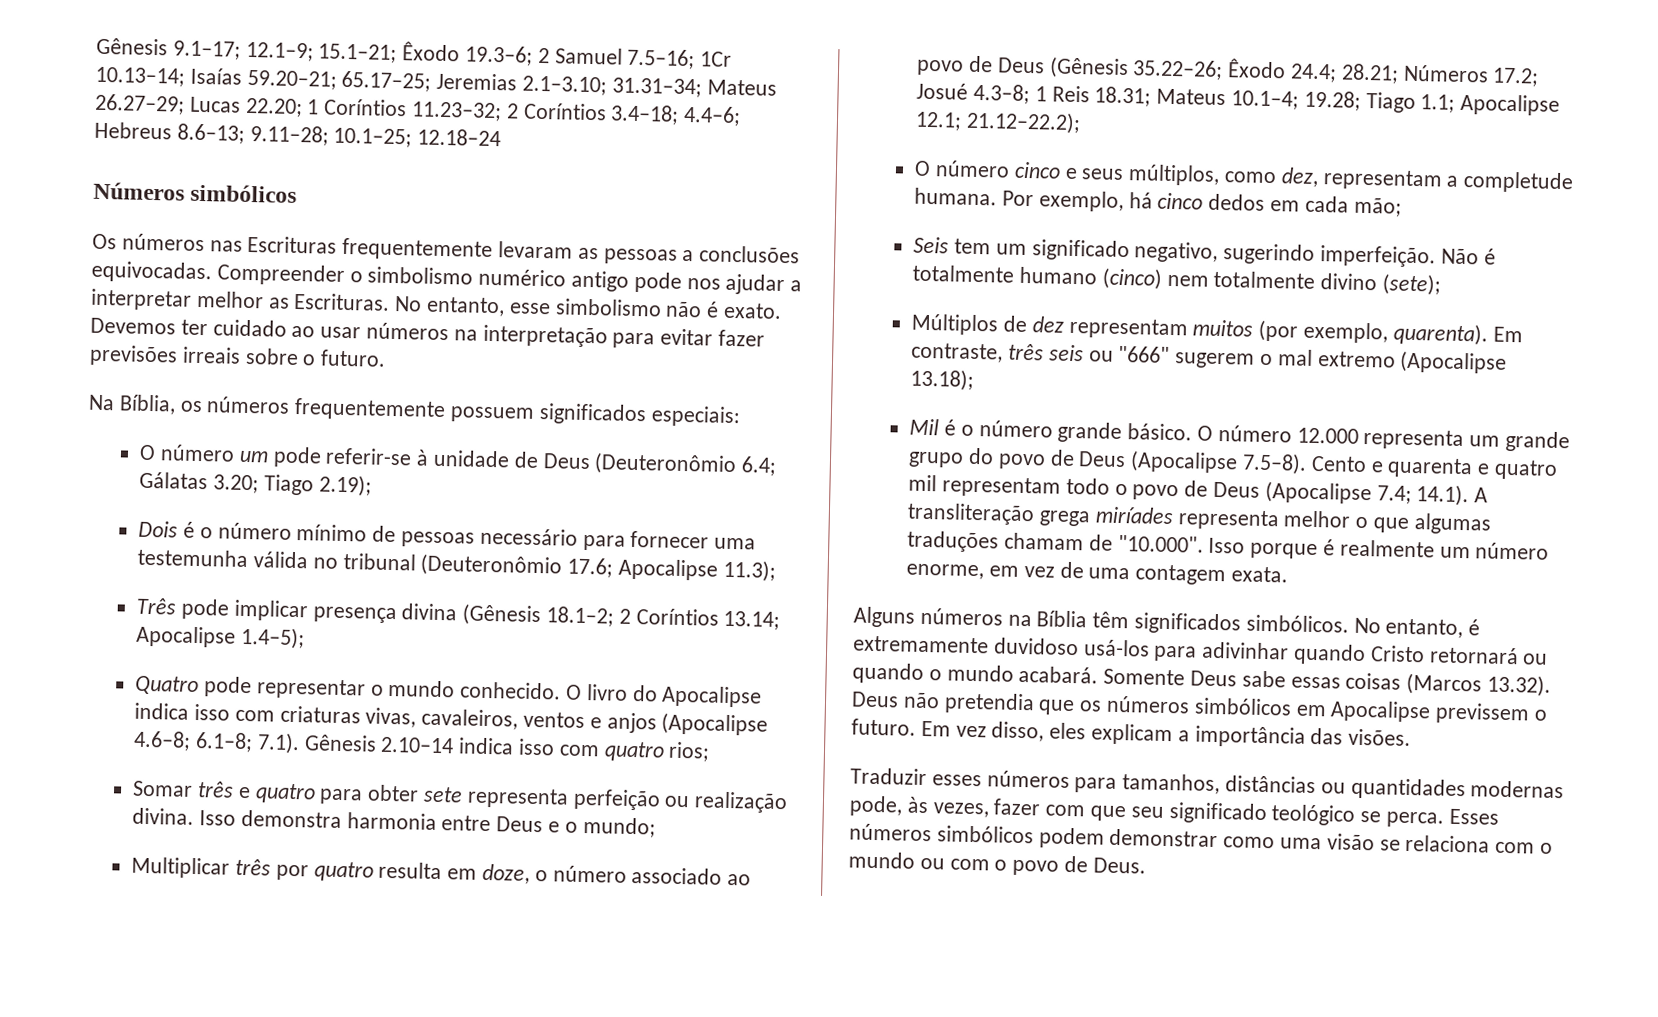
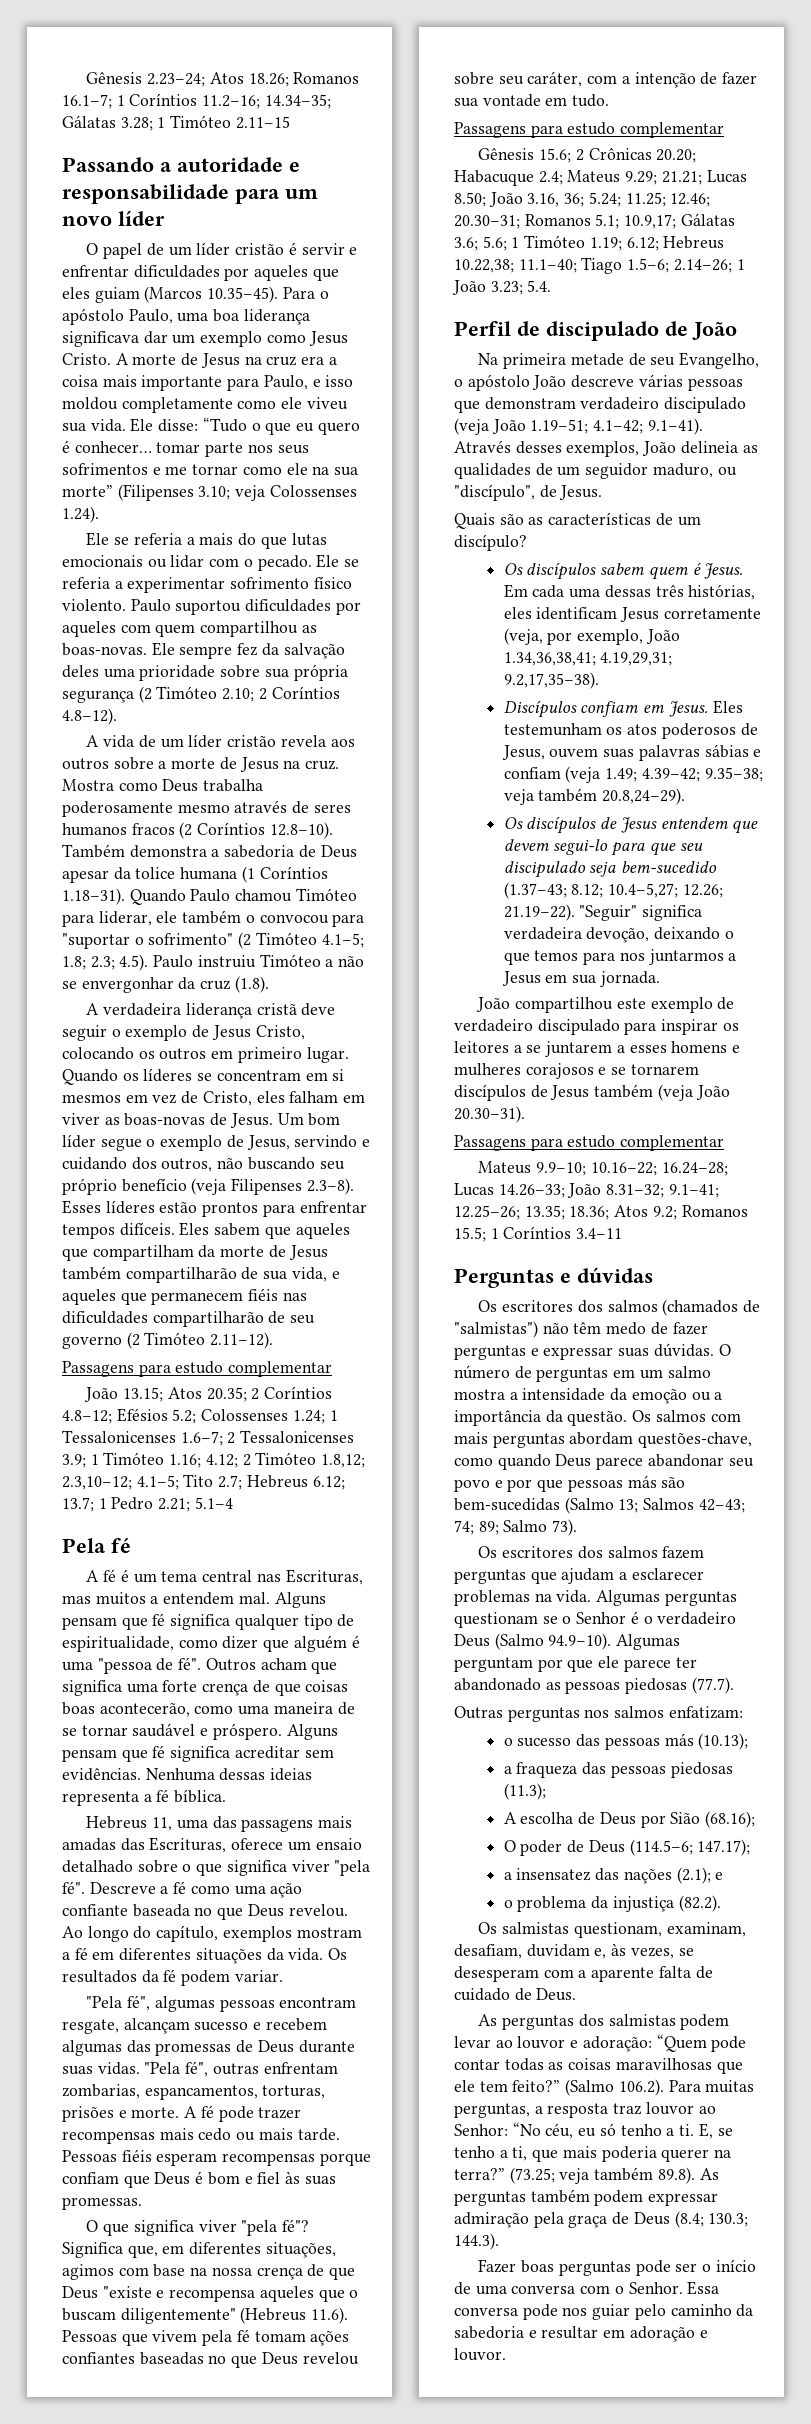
[96,37,733,70] [95,66,777,98] [94,93,742,127] [94,121,502,148] [93,181,298,203] [92,233,801,265] [91,260,803,296] [90,288,783,319] [90,317,766,349] [89,344,387,367] [88,394,741,428] [139,444,778,477] [139,471,372,497] [138,520,757,551] [137,548,776,582] [136,597,781,631] [136,625,306,650] [135,675,763,708] [134,702,769,736] [133,730,711,762] [132,780,789,814] [132,807,656,838] [131,856,752,886] [916,55,1540,87] [916,82,1561,116] [915,110,1082,135] [914,160,1575,194] [914,187,1402,217] [913,236,1496,268] [912,264,1442,296] [911,313,1523,346] [911,342,1508,374] [910,368,975,391] [909,418,1571,453] [908,447,1559,481] [908,474,1489,507] [907,502,1492,535] [907,530,1550,560] [906,561,1289,586] [853,606,1481,639] [853,635,1549,666] [852,662,1552,697] [851,691,1549,725] [851,718,1412,748] [850,767,1565,801] [849,795,1499,828] [849,823,1554,854] [848,851,1146,876] Gênesis 9.1–17; 12.1–9; 15.1–21; Êxodo 19.3–6; 2 Samuel 7.5–16; 1Cr 10.13–14; Isaías 59.20–21; 65.17–25; Jeremias 2.1–3.10; 31.31–34; Mateus 26.27–29; Lucas 22.20; 1 Coríntios 11.23–32; 2 Coríntios 3.4–18; 4.4–6; Hebreus 8.6–13; 9.11–28; 10.1–25; 12.18–24 // Números simbólicos // Os números nas Escrituras frequentemente levaram as pessoas a conclusões equivocadas. Compreender o simbolismo numérico antigo pode nos ajudar a interpretar melhor as Escrituras. No entanto, esse simbolismo não é exato. Devemos ter cuidado ao usar números na interpretação para evitar fazer previsões irreais sobre o futuro. // Na Bíblia, os números frequentemente possuem significados especiais: // O número um pode referir-se à unidade de Deus (Deuteronômio 6.4; Gálatas 3.20; Tiago 2.19); // Dois é o número mínimo de pessoas necessário para fornecer uma testemunha válida no tribunal (Deuteronômio 17.6; Apocalipse 11.3); // Três pode implicar presença divina (Gênesis 18.1–2; 2 Coríntios 13.14; Apocalipse 1.4–5); // Quatro pode representar o mundo conhecido. O livro do Apocalipse indica isso com criaturas vivas, cavaleiros, ventos e anjos (Apocalipse 4.6–8; 6.1–8; 7.1). Gênesis 2.10–14 indica isso com quatro rios; // Somar três e quatro para obter sete representa perfeição ou realização divina. Isso demonstra harmonia entre Deus e o mundo; // Multiplicar três por quatro resulta em doze, o número associado ao povo de Deus (Gênesis 35.22–26; Êxodo 24.4; 28.21; Números 17.2; Josué 4.3–8; 1 Reis 18.31; Mateus 10.1–4; 19.28; Tiago 1.1; Apocalipse 12.1; 21.12–22.2); // O número cinco e seus múltiplos, como dez, representam a completude humana. Por exemplo, há cinco dedos em cada mão; // Seis tem um significado negativo, sugerindo imperfeição. Não é totalmente humano (cinco) nem totalmente divino (sete); // Múltiplos de dez representam muitos (por exemplo, quarenta). Em contraste, três seis ou "666" sugerem o mal extremo (Apocalipse 13.18); // Mil é o número grande básico. O número 12.000 representa um grande grupo do povo de Deus (Apocalipse 7.5–8). Cento e quarenta e quatro mil representam todo o povo de Deus (Apocalipse 7.4; 14.1). A transliteração grega miríades representa melhor o que algumas traduções chamam de "10.000". Isso porque é realmente um número enorme, em vez de uma contagem exata. // Alguns números na Bíblia têm significados simbólicos. No entanto, é extremamente duvidoso usá-los para adivinhar quando Cristo retornará ou quando o mundo acabará. Somente Deus sabe essas coisas (Marcos 13.32). Deus não pretendia que os números simbólicos em Apocalipse previssem o futuro. Em vez disso, eles explicam a importância das visões. // Traduzir esses números para tamanhos, distâncias ou quantidades modernas pode, às vezes, fazer com que seu significado teológico se perca. Esses números simbólicos podem demonstrar como uma visão se relaciona com o mundo ou com o povo de Deus. -> [86,72,360,87] [62,93,331,109] [62,115,290,131] [62,157,300,172] [62,184,318,204] [62,210,165,226] [86,242,358,259] [62,265,339,281] [62,286,329,303] [62,308,310,325] [62,331,348,347] [62,353,337,368] [62,375,354,391] [62,397,348,413] [62,417,360,435] [62,440,309,457] [62,463,359,476] [62,484,357,501] [62,506,99,523] [86,532,327,549] [62,554,360,571] [62,576,352,593] [62,599,361,615] [62,621,317,637] [62,642,345,659] [62,664,348,681] [62,686,340,703] [62,708,117,725] [86,734,355,748] [62,757,340,772] [62,779,264,792] [62,800,351,817] [62,822,333,839] [62,844,357,858] [62,866,328,883] [62,888,357,905] [62,910,365,927] [62,932,364,949] [62,954,365,971] [62,976,269,993] [86,1003,336,1019] [62,1025,305,1041] [62,1047,349,1063] [62,1068,345,1085] [62,1091,366,1106] [62,1113,341,1128] [62,1134,371,1151] [62,1157,345,1172] [62,1178,354,1195] [62,1200,367,1217] [62,1222,350,1239] [62,1245,328,1261] [62,1266,340,1283] [62,1288,307,1305] [62,1311,316,1327] [62,1332,274,1349] [62,1361,333,1377] [84,1386,333,1402] [62,1408,338,1424] [62,1430,355,1446] [62,1452,366,1468] [62,1474,345,1490] [62,1497,233,1512] [62,1537,131,1553] [86,1569,363,1585] [62,1592,326,1608] [62,1613,355,1630] [62,1635,360,1652] [62,1657,338,1674] [62,1680,349,1696] [62,1702,355,1717] [62,1723,338,1740] [62,1745,334,1762] [62,1768,313,1781] [62,1789,227,1806] [86,1816,353,1832] [62,1837,362,1853] [62,1860,371,1876] [62,1881,303,1898] [62,1904,348,1920] [62,1925,362,1942] [62,1947,348,1964] [62,1969,283,1986] [86,1995,357,2012] [62,2018,327,2034] [62,2040,355,2056] [62,2061,338,2077] [62,2084,326,2100] [62,2105,302,2122] [62,2128,340,2144] [62,2149,371,2166] [62,2171,336,2188] [62,2197,142,2210] [86,2219,310,2236] [62,2242,336,2258] [62,2264,356,2280] [62,2286,359,2302] [62,2307,349,2324] [62,2329,350,2346] [62,2352,359,2368] [454,71,758,88] [454,94,610,107] [454,122,725,138] [478,148,697,163] [454,170,747,186] [454,192,711,207] [454,213,735,229] [454,235,725,251] [454,257,745,274] [452,280,552,295] [454,321,737,341] [478,352,760,369] [454,374,743,391] [454,397,747,413] [454,418,703,435] [454,440,758,457] [454,463,737,479] [454,484,603,501] [454,512,701,529] [454,534,527,551] [503,562,744,580] [503,584,756,600] [503,607,761,622] [503,628,680,645] [503,652,673,666] [503,672,599,689] [503,700,743,718] [503,723,758,739] [501,744,762,761] [503,766,763,783] [503,788,686,805] [503,816,759,834] [503,839,703,856] [503,861,718,878] [503,882,723,899] [503,904,703,921] [503,927,734,943] [503,949,737,965] [501,971,660,987] [476,997,735,1013] [454,1019,739,1035] [454,1041,741,1057] [454,1063,699,1079] [454,1084,730,1101] [454,1106,525,1123] [454,1135,725,1151] [478,1161,728,1176] [454,1183,719,1198] [454,1205,748,1220] [454,1226,623,1242] [454,1267,653,1288] [478,1299,761,1316] [454,1321,708,1338] [454,1343,731,1360] [454,1365,711,1382] [454,1388,723,1404] [454,1410,741,1426] [454,1432,753,1448] [454,1454,754,1470] [454,1475,686,1492] [454,1497,745,1514] [454,1519,578,1536] [478,1546,705,1559] [454,1568,704,1584] [454,1590,737,1606] [454,1611,737,1628] [454,1633,681,1650] [454,1656,697,1672] [454,1677,734,1694] [454,1706,743,1722] [503,1733,749,1750] [503,1762,733,1778] [503,1783,546,1800] [503,1811,755,1828] [503,1839,751,1856] [503,1867,724,1884] [503,1895,721,1912] [478,1922,746,1938] [454,1943,694,1959] [454,1966,713,1982] [454,1988,577,2001] [478,2014,730,2030] [454,2034,747,2052] [454,2058,743,2074] [454,2079,755,2096] [454,2102,716,2118] [454,2122,733,2139] [454,2146,732,2162] [454,2167,719,2184] [454,2189,719,2206] [454,2211,749,2228] [454,2233,499,2250] [478,2259,756,2276] [454,2281,720,2295] [454,2304,754,2320] [454,2326,708,2342] [454,2348,506,2361] Gênesis 2.23–24; Atos 18.26; Romanos 16.1–7; 1 Coríntios 11.2–16; 14.34–35; Gálatas 3.28; 1 Timóteo 2.11–15 // Passando a autoridade e responsabilidade para um novo líder // O papel de um líder cristão é servir e enfrentar dificuldades por aqueles que eles guiam (Marcos 10.35–45). Para o apóstolo Paulo, uma boa liderança significava dar um exemplo como Jesus Cristo. A morte de Jesus na cruz era a coisa mais importante para Paulo, e isso moldou completamente como ele viveu sua vida. Ele disse: “Tudo o que eu quero é conhecer… tomar parte nos seus sofrimentos e me tornar como ele na sua morte” (Filipenses 3.10; veja Colossenses 1.24). // Ele se referia a mais do que lutas emocionais ou lidar com o pecado. Ele se referia a experimentar sofrimento físico violento. Paulo suportou dificuldades por aqueles com quem compartilhou as boas-novas. Ele sempre fez da salvação deles uma prioridade sobre sua própria segurança (2 Timóteo 2.10; 2 Coríntios 4.8–12). // A vida de um líder cristão revela aos outros sobre a morte de Jesus na cruz. Mostra como Deus trabalha poderosamente mesmo através de seres humanos fracos (2 Coríntios 12.8–10). Também demonstra a sabedoria de Deus apesar da tolice humana (1 Coríntios 1.18–31). Quando Paulo chamou Timóteo para liderar, ele também o convocou para "suportar o sofrimento" (2 Timóteo 4.1–5; 1.8; 2.3; 4.5). Paulo instruiu Timóteo a não se envergonhar da cruz (1.8). // A verdadeira liderança cristã deve seguir o exemplo de Jesus Cristo, colocando os outros em primeiro lugar. Quando os líderes se concentram em si mesmos em vez de Cristo, eles falham em viver as boas-novas de Jesus. Um bom líder segue o exemplo de Jesus, servindo e cuidando dos outros, não buscando seu próprio benefício (veja Filipenses 2.3–8). Esses líderes estão prontos para enfrentar tempos difíceis. Eles sabem que aqueles que compartilham da morte de Jesus também compartilharão de sua vida, e aqueles que permanecem fiéis nas dificuldades compartilharão de seu governo (2 Timóteo 2.11–12). // Passagens para estudo complementar // João 13.15; Atos 20.35; 2 Coríntios 4.8–12; Efésios 5.2; Colossenses 1.24; 1 Tessalonicenses 1.6–7; 2 Tessalonicenses 3.9; 1 Timóteo 1.16; 4.12; 2 Timóteo 1.8,12; 2.3,10–12; 4.1–5; Tito 2.7; Hebreus 6.12; 13.7; 1 Pedro 2.21; 5.1–4 // Pela fé // A fé é um tema central nas Escrituras, mas muitos a entendem mal. Alguns pensam que fé significa qualquer tipo de espiritualidade, como dizer que alguém é uma "pessoa de fé". Outros acham que significa uma forte crença de que coisas boas acontecerão, como uma maneira de se tornar saudável e próspero. Alguns pensam que fé significa acreditar sem evidências. Nenhuma dessas ideias representa a fé bíblica. // Hebreus 11, uma das passagens mais amadas das Escrituras, oferece um ensaio detalhado sobre o que significa viver "pela fé". Descreve a fé como uma ação confiante baseada no que Deus revelou. Ao longo do capítulo, exemplos mostram a fé em diferentes situações da vida. Os resultados da fé podem variar. // "Pela fé", algumas pessoas encontram resgate, alcançam sucesso e recebem algumas das promessas de Deus durante suas vidas. "Pela fé", outras enfrentam zombarias, espancamentos, torturas, prisões e morte. A fé pode trazer recompensas mais cedo ou mais tarde. Pessoas fiéis esperam recompensas porque confiam que Deus é bom e fiel às suas promessas. // O que significa viver "pela fé"? Significa que, em diferentes situações, agimos com base na nossa crença de que Deus "existe e recompensa aqueles que o buscam diligentemente" (Hebreus 11.6). Pessoas que vivem pela fé tomam ações confiantes baseadas no que Deus revelou sobre seu caráter, com a intenção de fazer sua vontade em tudo. // Passagens para estudo complementar // Gênesis 15.6; 2 Crônicas 20.20; Habacuque 2.4; Mateus 9.29; 21.21; Lucas 8.50; João 3.16, 36; 5.24; 11.25; 12.46; 20.30–31; Romanos 5.1; 10.9,17; Gálatas 3.6; 5.6; 1 Timóteo 1.19; 6.12; Hebreus 10.22,38; 11.1–40; Tiago 1.5–6; 2.14–26; 1 João 3.23; 5.4. // Perfil de discipulado de João // Na primeira metade de seu Evangelho, o apóstolo João descreve várias pessoas que demonstram verdadeiro discipulado (veja João 1.19–51; 4.1–42; 9.1–41). Através desses exemplos, João delineia as qualidades de um seguidor maduro, ou "discípulo", de Jesus. // Quais são as características de um discípulo? // Os discípulos sabem quem é Jesus. Em cada uma dessas três histórias, eles identificam Jesus corretamente (veja, por exemplo, João 1.34,36,38,41; 4.19,29,31; 9.2,17,35–38). // Discípulos confiam em Jesus. Eles testemunham os atos poderosos de Jesus, ouvem suas palavras sábias e confiam (veja 1.49; 4.39–42; 9.35–38; veja também 20.8,24–29). // Os discípulos de Jesus entendem que devem segui-lo para que seu discipulado seja bem-sucedido (1.37–43; 8.12; 10.4–5,27; 12.26; 21.19–22). "Seguir" significa verdadeira devoção, deixando o que temos para nos juntarmos a Jesus em sua jornada. // João compartilhou este exemplo de verdadeiro discipulado para inspirar os leitores a se juntarem a esses homens e mulheres corajosos e se tornarem discípulos de Jesus também (veja João 20.30–31). // Passagens para estudo complementar // Mateus 9.9–10; 10.16–22; 16.24–28; Lucas 14.26–33; João 8.31–32; 9.1–41; 12.25–26; 13.35; 18.36; Atos 9.2; Romanos 15.5; 1 Coríntios 3.4–11 // Perguntas e dúvidas // Os escritores dos salmos (chamados de "salmistas") não têm medo de fazer perguntas e expressar suas dúvidas. O número de perguntas em um salmo mostra a intensidade da emoção ou a importância da questão. Os salmos com mais perguntas abordam questões-chave, como quando Deus parece abandonar seu povo e por que pessoas más são bem-sucedidas (Salmo 13; Salmos 42–43; 74; 89; Salmo 73). // Os escritores dos salmos fazem perguntas que ajudam a esclarecer problemas na vida. Algumas perguntas questionam se o Senhor é o verdadeiro Deus (Salmo 94.9–10). Algumas perguntam por que ele parece ter abandonado as pessoas piedosas (77.7). // Outras perguntas nos salmos enfatizam: // o sucesso das pessoas más (10.13); // a fraqueza das pessoas piedosas (11.3); // A escolha de Deus por Sião (68.16); // O poder de Deus (114.5–6; 147.17); // a insensatez das nações (2.1); e // o problema da injustiça (82.2). // Os salmistas questionam, examinam, desafiam, duvidam e, às vezes, se desesperam com a aparente falta de cuidado de Deus. // As perguntas dos salmistas podem levar ao louvor e adoração: “Quem pode contar todas as coisas maravilhosas que ele tem feito?” (Salmo 106.2). Para muitas perguntas, a resposta traz louvor ao Senhor: “No céu, eu só tenho a ti. E, se tenho a ti, que mais poderia querer na terra?” (73.25; veja também 89.8). As perguntas também podem expressar admiração pela graça de Deus (8.4; 130.3; 144.3). // Fazer boas perguntas pode ser o início de uma conversa com o Senhor. Essa conversa pode nos guiar pelo caminho da sabedoria e resultar em adoração e louvor.

